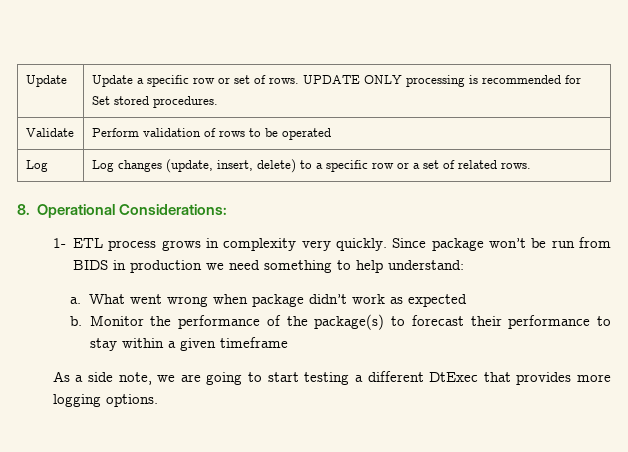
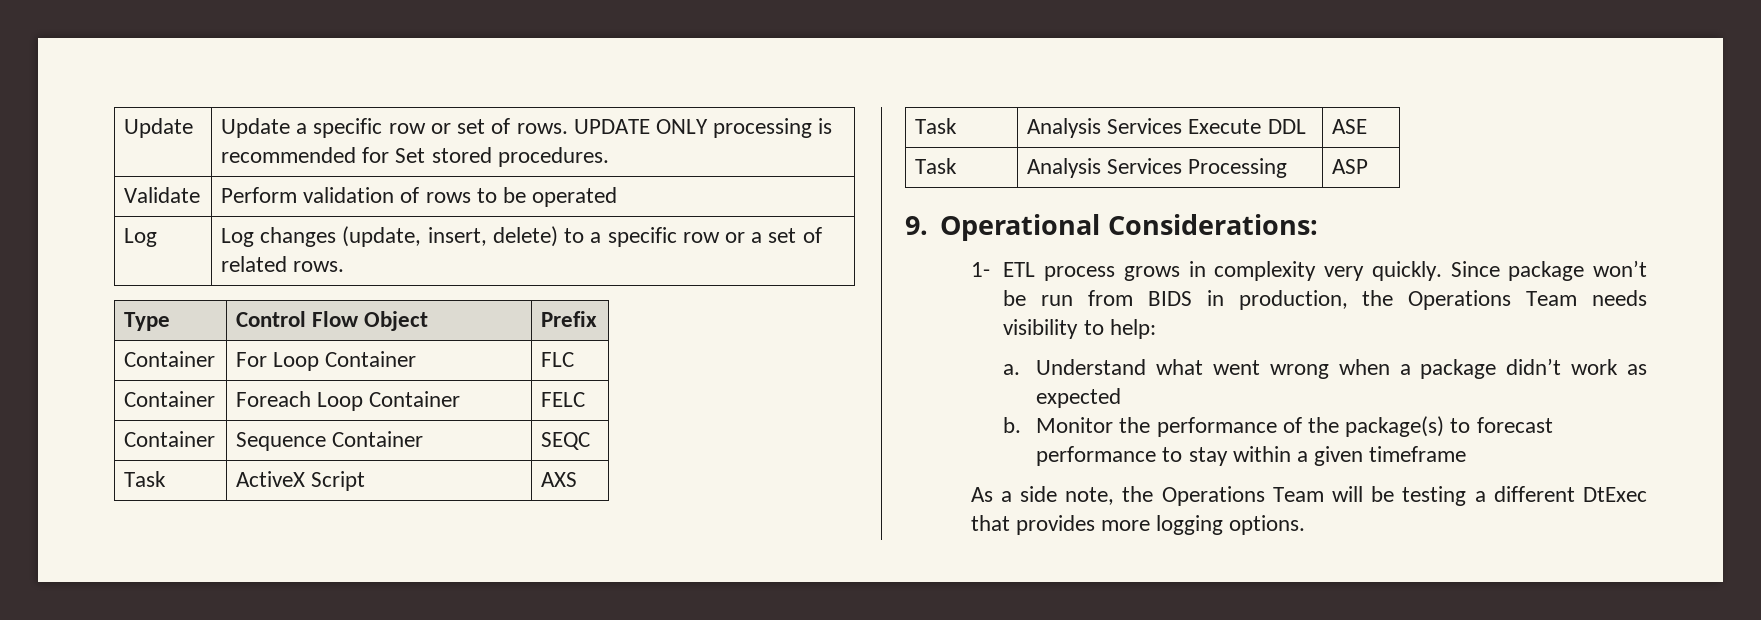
[17,204,30,215] // 8. -> [124,312,171,331] [236,311,429,331] [541,311,598,327] [124,351,216,367] [236,351,417,371] [541,352,575,367] [124,391,216,407] [236,391,461,411] [541,392,586,407] [124,431,216,447] [236,431,424,451] [541,432,591,450] [124,471,167,487] [236,471,366,491] [541,472,578,487] [915,118,958,134] [1027,118,1306,138] [1332,119,1368,134] [915,158,958,174] [1027,158,1288,178] [1332,159,1369,174] [905,216,928,235] // Type | Control Flow Object | Prefix // Container | For Loop Container | FLC // Container | Foreach Loop Container | FELC // Container | Sequence Container | SEQC // Task | ActiveX Script | AXS // Task | Analysis Services Execute DDL | ASE // Task | Analysis Services Processing | ASP // 9.
[129,260,464,273] production we need something to help understand: -> [1238,290,1647,310] [1003,319,1156,339] production, the Operations Team needs visibility to help:
[88,294,125,304] What -> [1036,359,1204,375] Understand what
(248, 299) none -> [1399,364,1411,375] a
[470,316,502,326] their -> (1553, 425) none
[157,372,299,385] we are going to start -> [1122,486,1395,506] the Operations Team will be

